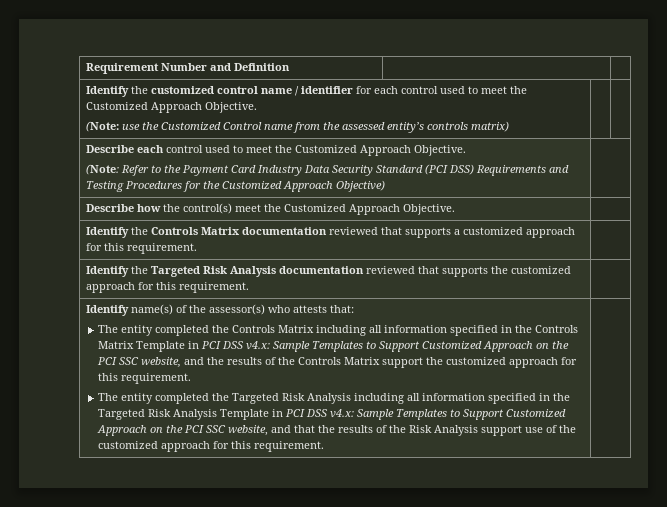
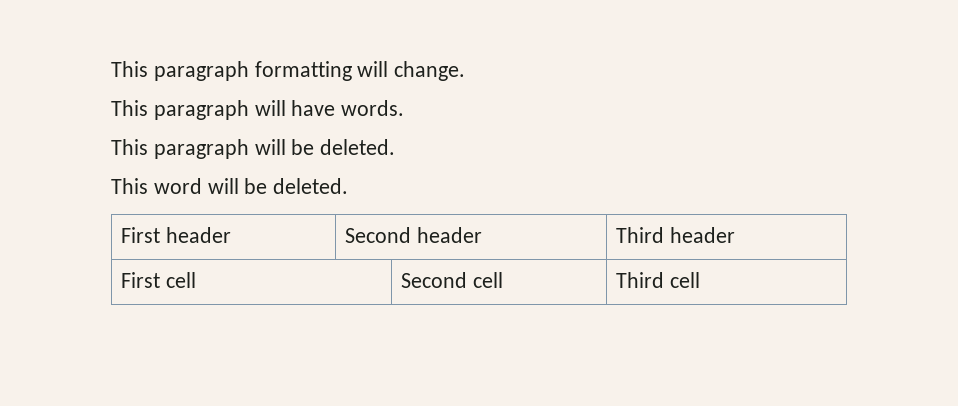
[86,63,291,74] [86,86,528,97] [86,102,258,113] [86,121,510,133] [86,145,467,156] [86,164,570,176] [86,180,386,192] [86,203,456,215] [86,227,576,238] [86,243,198,254] [86,266,572,277] [86,282,250,293] [86,304,355,316] [98,325,579,336] [98,341,570,352] [97,357,578,368] [98,373,192,384] [98,393,571,404] [98,409,567,420] [97,425,577,436] [98,441,325,452] Requirement Number and Definition | | // Identify the customized control name / identifier for each control used to meet the Customized Approach Objective. // (Note: use the Customized Control name from the assessed entity’s controls matrix) | | // Describe each control used to meet the Customized Approach Objective. // (Note: Refer to the Payment Card Industry Data Security Standard (PCI DSS) Requirements and Testing Procedures for the Customized Approach Objective) | // Describe how the control(s) meet the Customized Approach Objective. | // Identify the Controls Matrix documentation reviewed that supports a customized approach for this requirement. | // Identify the Targeted Risk Analysis documentation reviewed that supports the customized approach for this requirement. | // Identify name(s) of the assessor(s) who attests that: // The entity completed the Controls Matrix including all information specified in the Controls Matrix Template in PCI DSS v4.x: Sample Templates to Support Customized Approach on the PCI SSC website, and the results of the Controls Matrix support the customized approach for this requirement. // The entity completed the Targeted Risk Analysis including all information specified in the Targeted Risk Analysis Template in PCI DSS v4.x: Sample Templates to Support Customized Approach on the PCI SSC website, and that the results of the Risk Analysis support use of the customized approach for this requirement. | -> [111,61,466,81] [111,100,405,120] [111,139,396,159] [111,178,349,194] [121,227,232,243] [345,227,483,243] [616,227,736,243] [121,272,197,288] [401,272,504,288] [616,272,701,288] This paragraph formatting will change. // This paragraph will have words. // This paragraph will be deleted. // This word will be deleted. // First header | Second header | Third header // First cell | Second cell | Third cell

